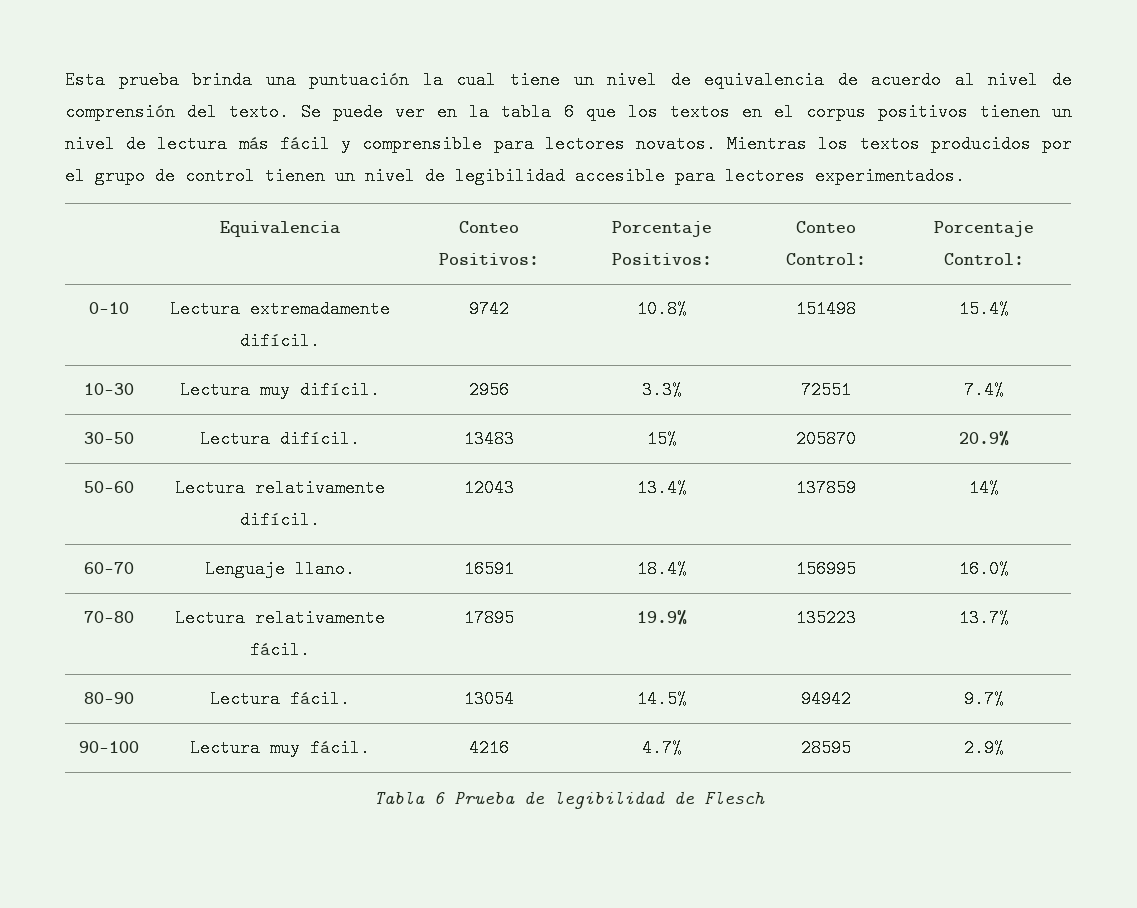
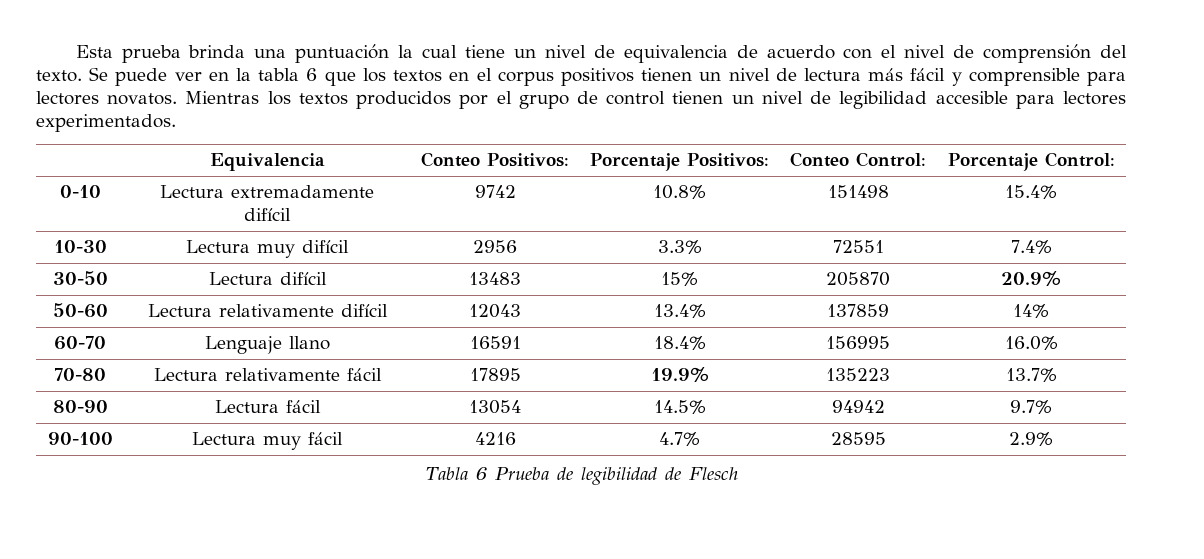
[954,71,975,89] al -> [843,45,897,59] con el
[239,332,320,350] difícil. -> [244,208,291,221] difícil
[299,381,380,399] difícil. -> [302,240,349,253] difícil
[279,430,360,448] difícil. -> [279,272,327,285] difícil
[239,511,320,529] difícil. -> [340,304,388,317] difícil
[294,560,355,578] llano. -> [288,336,330,350] llano
[249,641,310,659] fácil. -> [346,368,382,381] fácil
[289,690,350,708] fácil. -> [285,400,321,413] fácil
[309,739,370,757] fácil. -> [307,432,343,445] fácil

